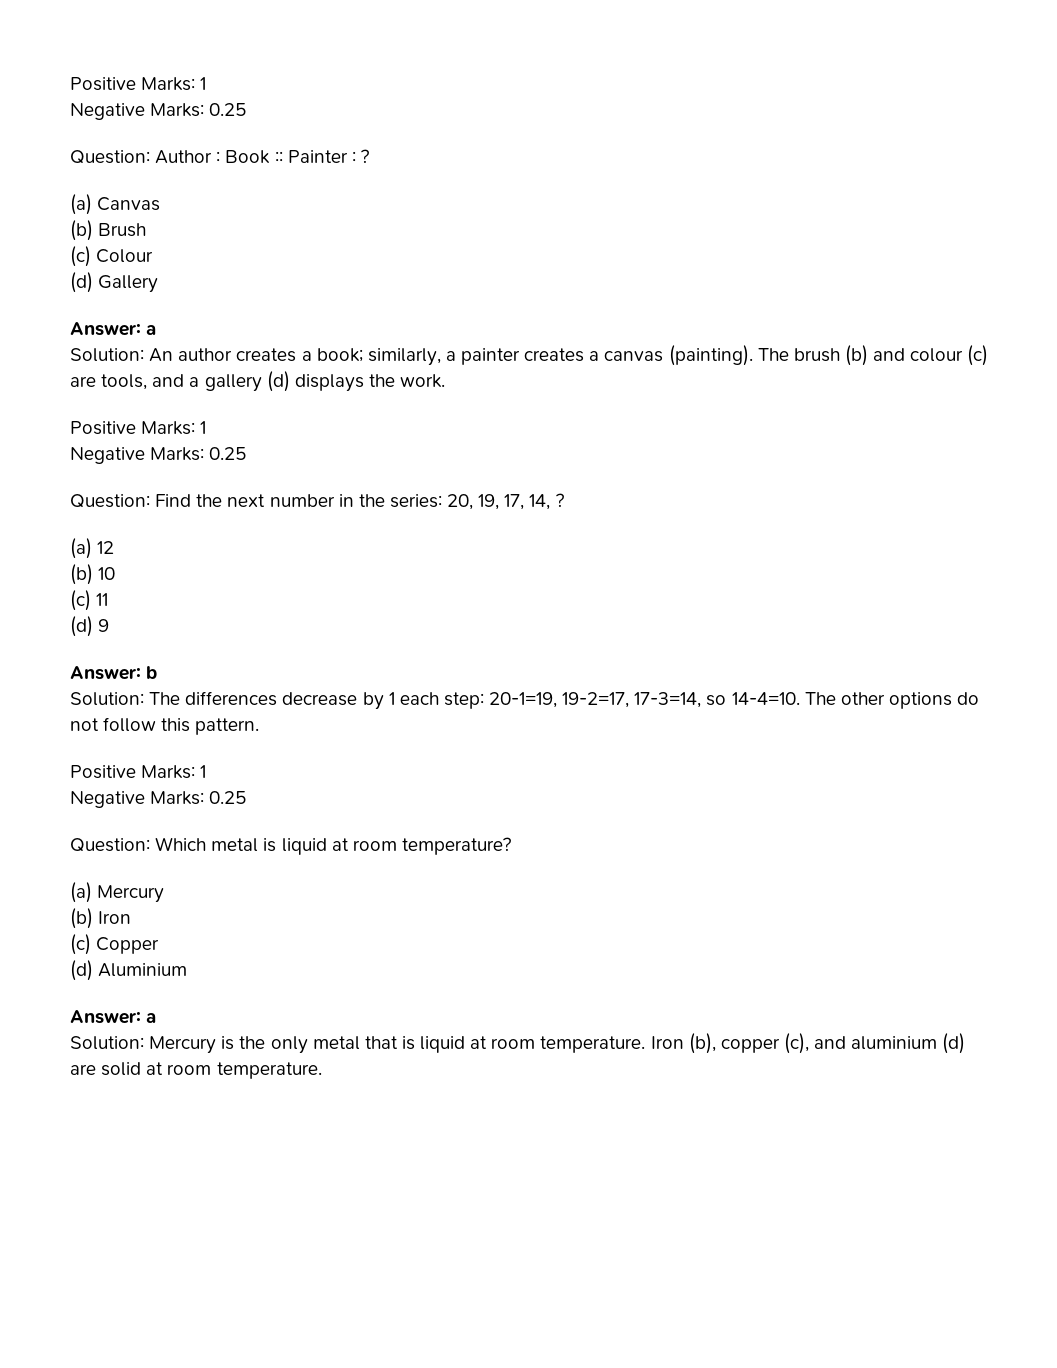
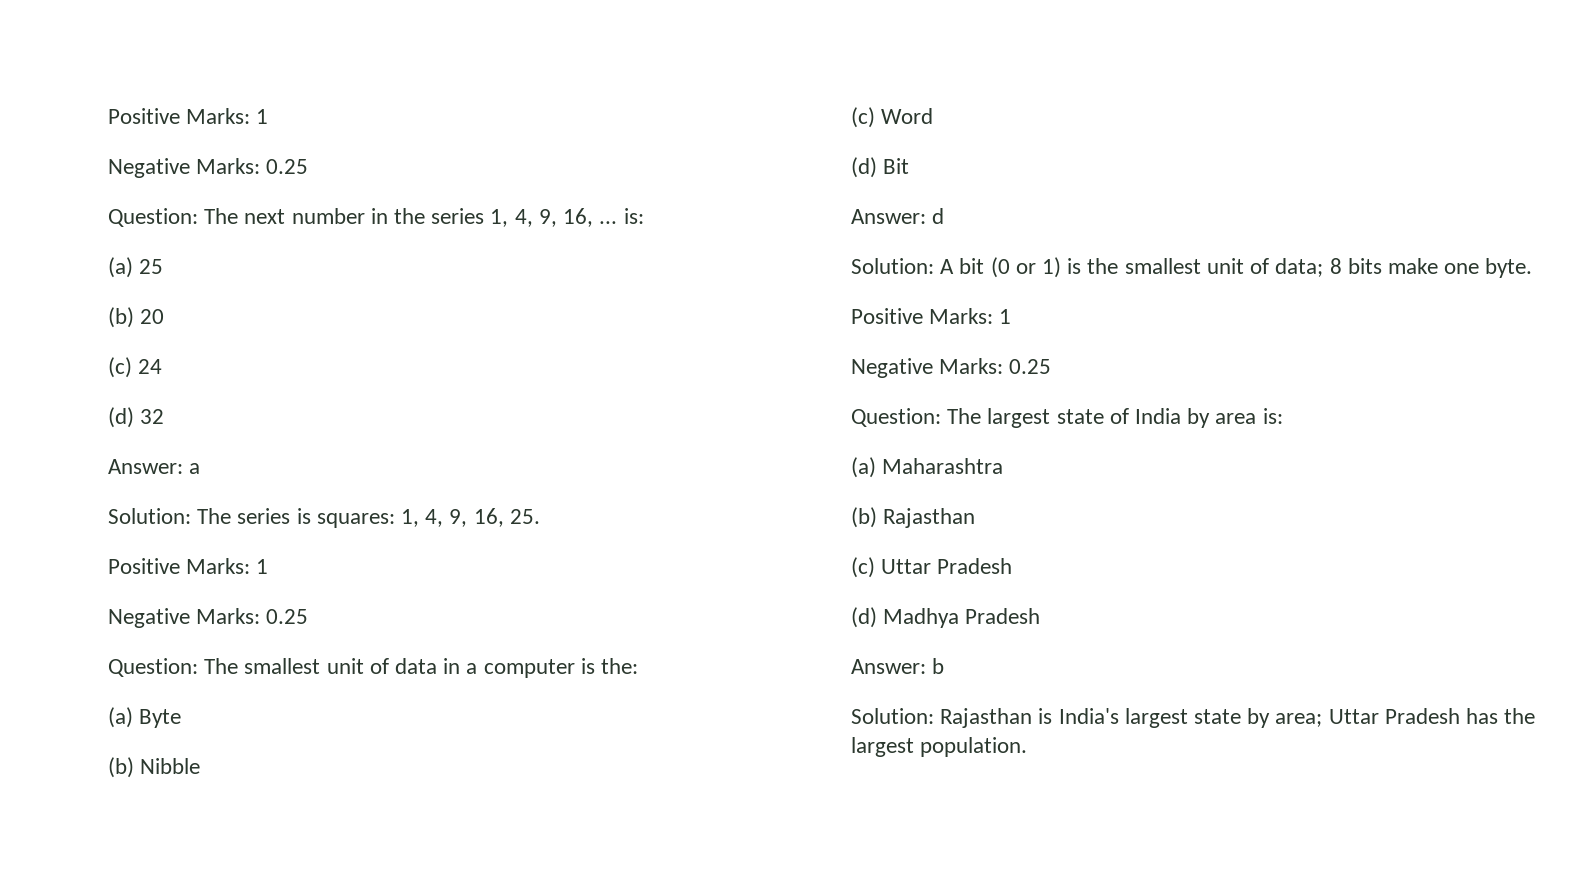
[70,77,207,91] [70,103,247,120] [70,149,369,164] [70,194,161,215] [70,220,147,241] [70,246,154,267] [70,272,159,293] [70,322,157,336] [70,345,989,366] [70,371,446,392] [70,421,207,435] [70,447,247,464] [70,493,564,510] [70,538,115,559] [70,564,116,585] [70,590,109,611] [70,616,110,637] [70,666,158,680] [70,691,980,710] [70,717,260,735] [70,765,207,779] [70,791,247,808] [70,837,511,855] [70,882,165,903] [70,908,132,929] [70,934,160,955] [70,960,188,981] [70,1010,157,1024] [70,1033,966,1054] [70,1062,322,1079] Positive Marks: 1 // Negative Marks: 0.25 // Question: Author : Book :: Painter : ? // (a) Canvas // (b) Brush // (c) Colour // (d) Gallery // Answer: a // Solution: An author creates a book; similarly, a painter creates a canvas (painting). The brush (b) and colour (c) are tools, and a gallery (d) displays the work. // Positive Marks: 1 // Negative Marks: 0.25 // Question: Find the next number in the series: 20, 19, 17, 14, ? // (a) 12 // (b) 10 // (c) 11 // (d) 9 // Answer: b // Solution: The differences decrease by 1 each step: 20-1=19, 19-2=17, 17-3=14, so 14-4=10. The other options do not follow this pattern. // Positive Marks: 1 // Negative Marks: 0.25 // Question: Which metal is liquid at room temperature? // (a) Mercury // (b) Iron // (c) Copper // (d) Aluminium // Answer: a // Solution: Mercury is the only metal that is liquid at room temperature. Iron (b), copper (c), and aluminium (d) are solid at room temperature. -> [108,108,269,124] [108,158,309,178] [108,208,644,227] [108,257,164,278] [108,307,165,328] [108,357,163,378] [108,407,165,428] [108,459,201,474] [108,508,540,528] [108,558,269,574] [108,608,309,628] [108,658,639,678] [108,707,182,728] [108,757,201,778] [851,107,934,128] [851,157,910,178] [851,208,945,224] [851,257,1533,278] [851,308,1012,324] [851,358,1052,378] [851,408,1283,428] [851,457,1004,478] [851,507,976,528] [851,557,1013,578] [851,607,1041,628] [851,658,945,674] [851,708,1536,728] [851,737,1028,757] Positive Marks: 1 // Negative Marks: 0.25 // Question: The next number in the series 1, 4, 9, 16, ... is: // (a) 25 // (b) 20 // (c) 24 // (d) 32 // Answer: a // Solution: The series is squares: 1, 4, 9, 16, 25. // Positive Marks: 1 // Negative Marks: 0.25 // Question: The smallest unit of data in a computer is the: // (a) Byte // (b) Nibble // (c) Word // (d) Bit // Answer: d // Solution: A bit (0 or 1) is the smallest unit of data; 8 bits make one byte. // Positive Marks: 1 // Negative Marks: 0.25 // Question: The largest state of India by area is: // (a) Maharashtra // (b) Rajasthan // (c) Uttar Pradesh // (d) Madhya Pradesh // Answer: b // Solution: Rajasthan is India's largest state by area; Uttar Pradesh has the largest population.

